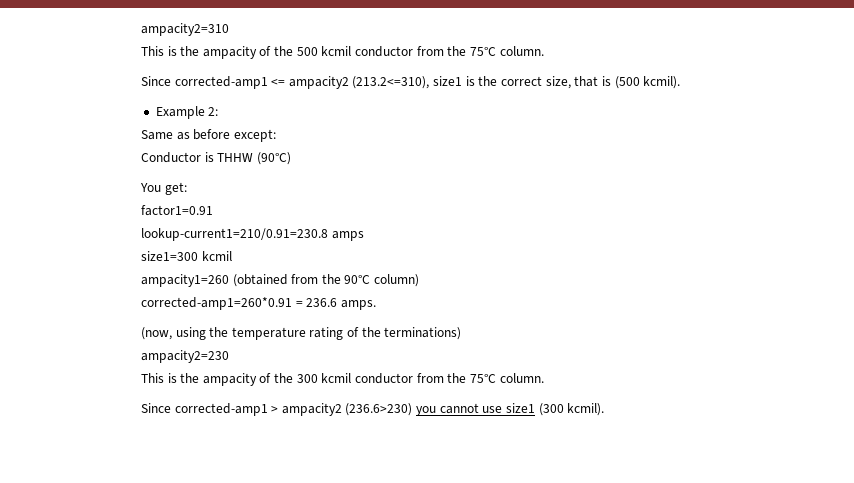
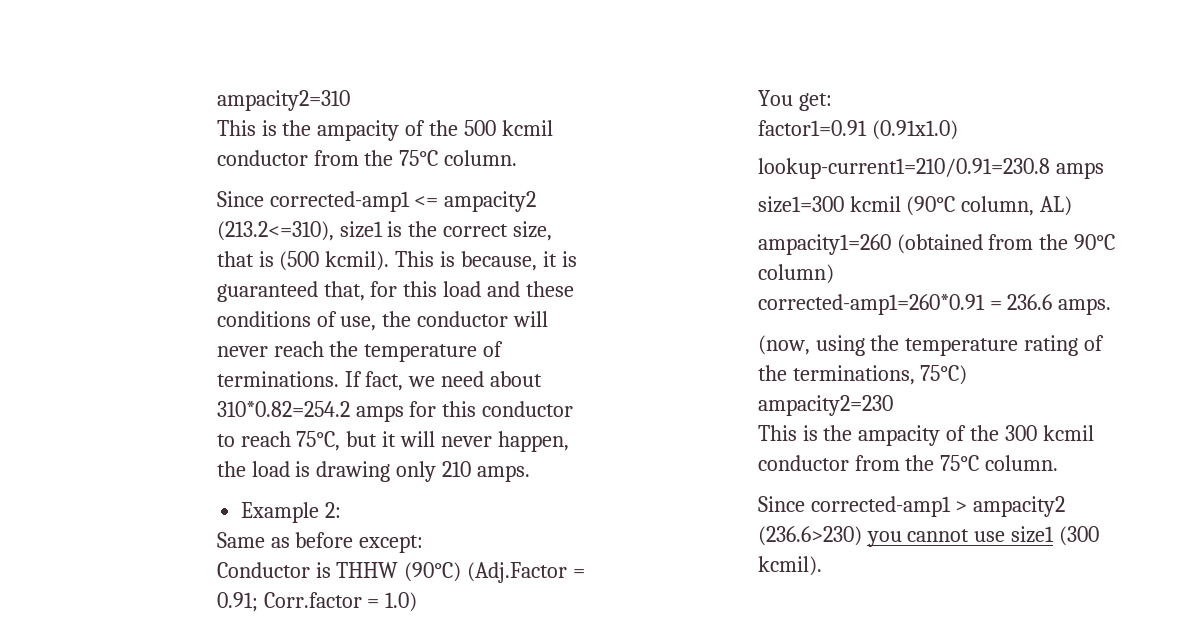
(681, 82) none -> [395,251,578,271] [216,281,575,302] [216,311,549,331] [216,341,504,362] [216,371,543,391] [216,401,574,422] [216,431,570,452] [216,461,531,482] This is because, it is guaranteed that, for this load and these conditions of use, the conductor will never reach the temperature of terminations. If fact, we need about 310*0.82=254.2 amps for this conductor to reach 75°C, but it will never happen, the load is drawing only 210 amps.
(291, 158) none -> [467,562,586,583] [216,592,418,612] (Adj.Factor = 0.91; Corr.factor = 1.0)
(213, 210) none -> [871,120,958,140] (0.91x1.0)
(232, 256) none -> [906,196,1073,216] (90°C column, AL)
[384,327,462,340] terminations) -> [792,365,968,385] terminations, 75°C)

